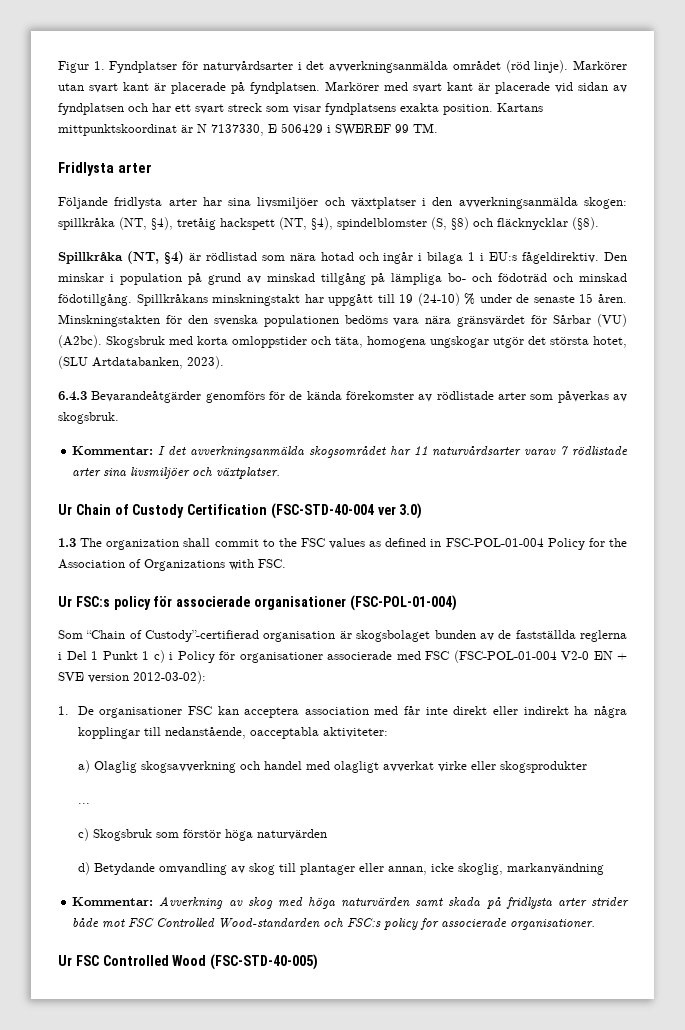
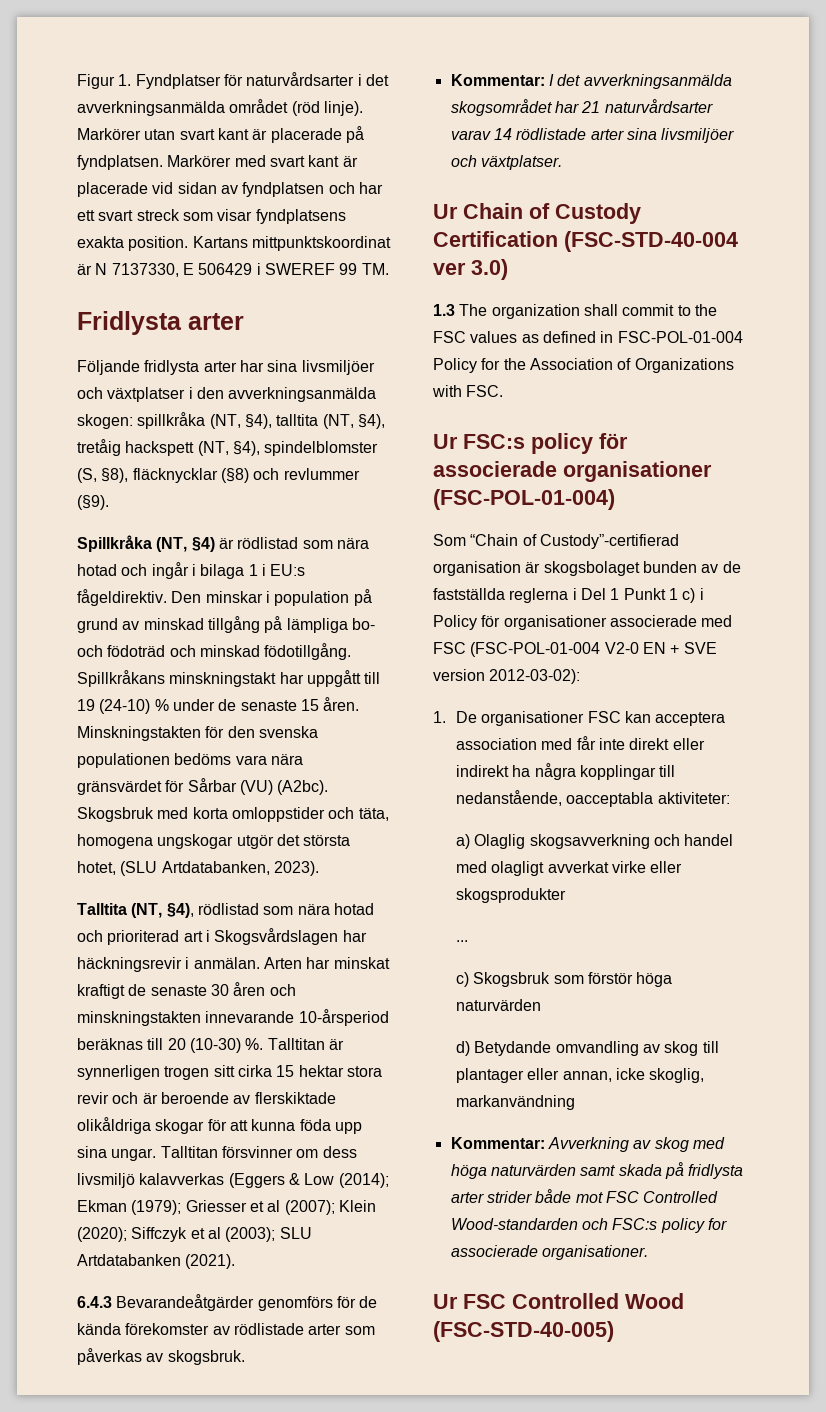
(173, 223) none -> [276,414,385,429] talltita (NT, §4),
[451,217,599,230] §8) och fläcknycklar (§8). -> [101,468,360,483] [77,495,109,510] §8), fläcknycklar (§8) och revlummer (§9).
(224, 362) none -> [77,903,374,918] [77,928,367,945] [77,957,390,972] [77,982,296,999] [77,1009,389,1026] [77,1038,344,1053] [77,1065,382,1080] [77,1092,336,1104] [77,1117,362,1134] [77,1146,357,1161] [77,1173,389,1188] [77,1200,376,1215] [77,1227,312,1242] [77,1254,236,1269] // Talltita (NT, §4), rödlistad som nära hotad och prioriterad art i Skogsvårdslagen har häckningsrevir i anmälan. Arten har minskat kraftigt de senaste 30 åren och minskningstakten innevarande 10-årsperiod beräknas till 20 (10-30) %. Talltitan är synnerligen trogen sitt cirka 15 hektar stora revir och är beroende av flerskiktade olikåldriga skogar för att kunna föda upp sina ungar. Talltitan försvinner om dess livsmiljö kalavverkas (Eggers & Low (2014); Ekman (1979); Griesser et al (2007); Klein (2020); Siffczyk et al (2003); SLU Artdatabanken (2021).
[413,446,428,455] 11 -> [581,101,601,113] 21
[560,446,570,455] 7 -> [493,128,512,140] 14

